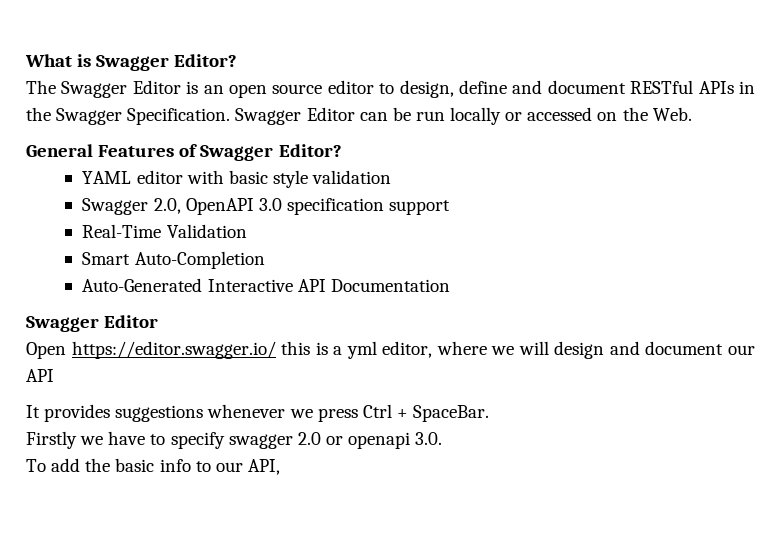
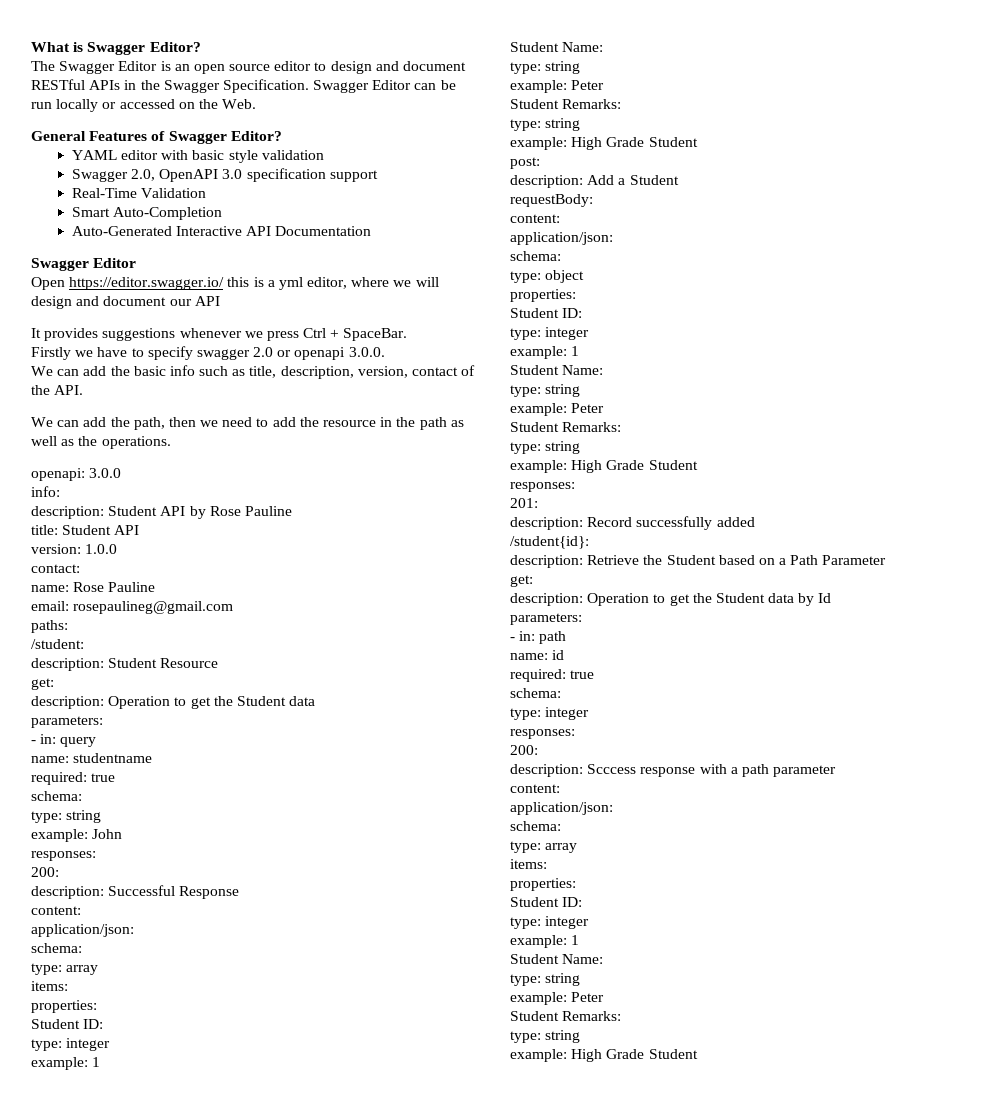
[399,80,507,98] design, define -> [330,61,372,74] design
[415,432,443,445] [26,459,46,472] 3.0. // To -> [348,347,385,357] [31,366,80,376] 3.0.0. // We can
[195,459,280,475] to our API, -> [199,365,476,379] [31,385,84,395] [31,417,464,430] [31,436,171,449] [31,468,122,481] [31,486,60,497] [31,506,292,519] [31,525,140,535] [31,544,118,554] [31,564,80,573] [31,582,156,592] [31,601,234,614] [31,620,68,633] [31,639,84,649] [31,658,219,671] [31,678,54,690] [31,696,316,709] [31,716,103,728] [31,734,97,747] [31,753,153,763] [31,772,116,785] [31,791,82,801] [31,810,102,823] [31,829,123,842] [31,851,96,861] [31,867,59,877] [31,885,240,899] [31,906,81,915] [31,924,134,937] [31,943,82,953] [31,963,99,975] [31,981,68,991] [31,1000,97,1013] [31,1019,104,1029] [31,1038,111,1051] [31,1057,101,1070] [510,42,604,52] [510,61,581,74] [510,80,605,93] [510,99,622,109] [510,118,581,131] [510,137,698,150] [510,157,540,169] [510,175,679,188] [510,194,593,207] [510,214,560,223] [510,232,613,245] [510,251,561,261] [510,270,585,283] [510,289,576,302] [510,308,583,318] [510,327,590,340] [510,346,580,359] [510,365,604,375] [510,384,581,397] [510,403,605,416] [510,422,622,432] [510,441,581,454] [510,460,698,473] [510,482,575,492] [510,498,538,508] [510,516,755,530] [510,536,589,549] [510,555,887,568] [510,575,533,587] [510,593,832,606] [510,613,582,625] [510,631,567,644] [510,650,565,660] [510,669,595,682] [510,688,561,698] [510,707,590,720] [510,729,575,739] [510,745,538,755] [510,764,837,777] [510,784,560,793] [510,802,613,815] [510,821,561,831] [510,841,578,853] [510,859,547,869] [510,878,576,891] [510,897,583,907] [510,916,590,929] [510,935,580,948] [510,954,604,964] [510,973,581,986] [510,992,605,1005] [510,1011,622,1021] [510,1030,581,1043] [510,1049,698,1062] such as title, description, version, contact of the API. // We can add the path, then we need to add the resource in the path as well as the operations. // openapi: 3.0.0 // info: // description: Student API by Rose Pauline // title: Student API // version: 1.0.0 // contact: // name: Rose Pauline // email: rosepaulineg@gmail.com // paths: // /student: // description: Student Resource // get: // description: Operation to get the Student data // parameters: // - in: query // name: studentname // required: true // schema: // type: string // example: John // responses: // 200: // description: Successful Response // content: // application/json: // schema: // type: array // items: // properties: // Student ID: // type: integer // example: 1 // Student Name: // type: string // example: Peter // Student Remarks: // type: string // example: High Grade Student // post: // description: Add a Student // requestBody: // content: // application/json: // schema: // type: object // properties: // Student ID: // type: integer // example: 1 // Student Name: // type: string // example: Peter // Student Remarks: // type: string // example: High Grade Student // responses: // 201: // description: Record successfully added // /student{id}: // description: Retrieve the Student based on a Path Parameter // get: // description: Operation to get the Student data by Id // parameters: // - in: path // name: id // required: true // schema: // type: integer // responses: // 200: // description: Scccess response with a path parameter // content: // application/json: // schema: // type: array // items: // properties: // Student ID: // type: integer // example: 1 // Student Name: // type: string // example: Peter // Student Remarks: // type: string // example: High Grade Student

